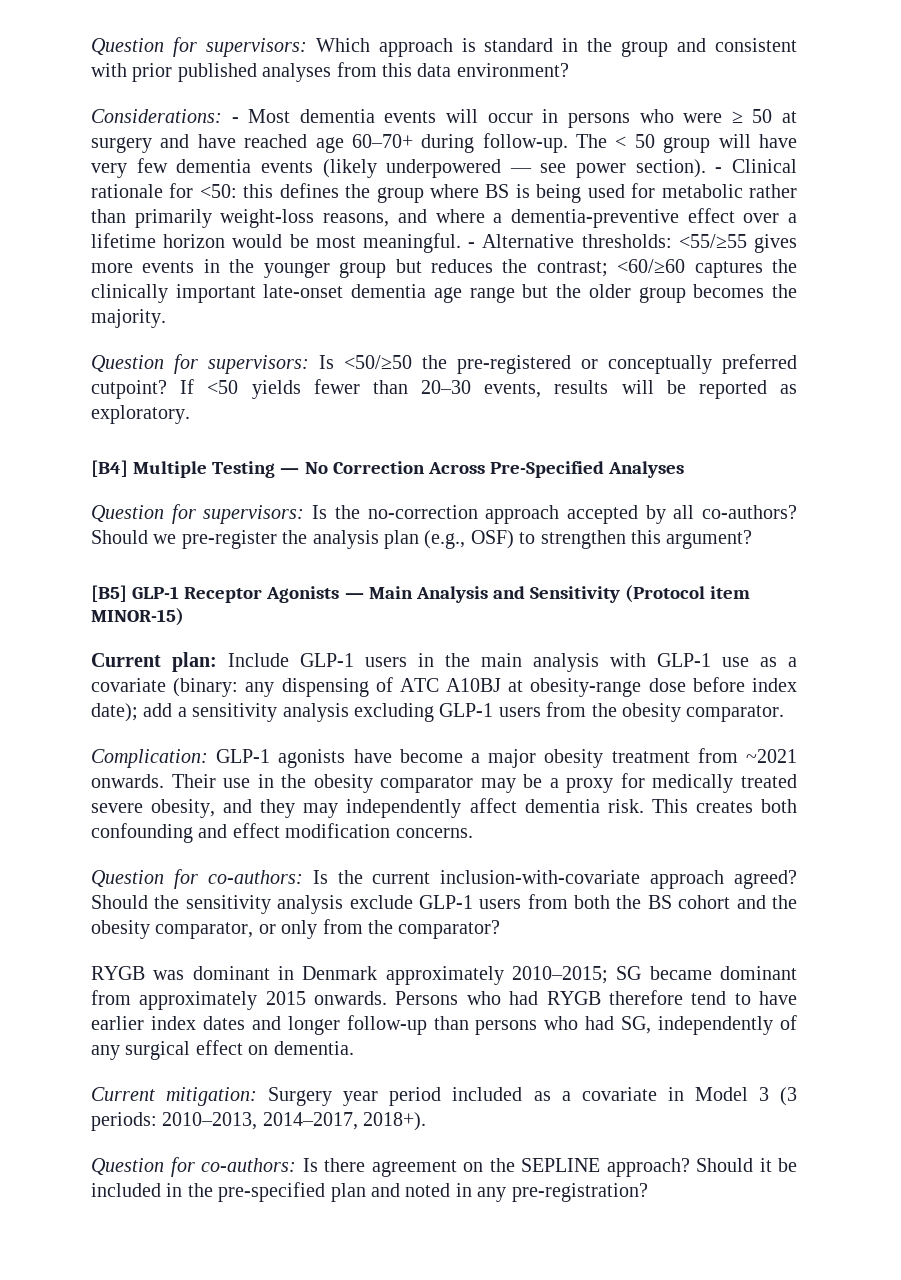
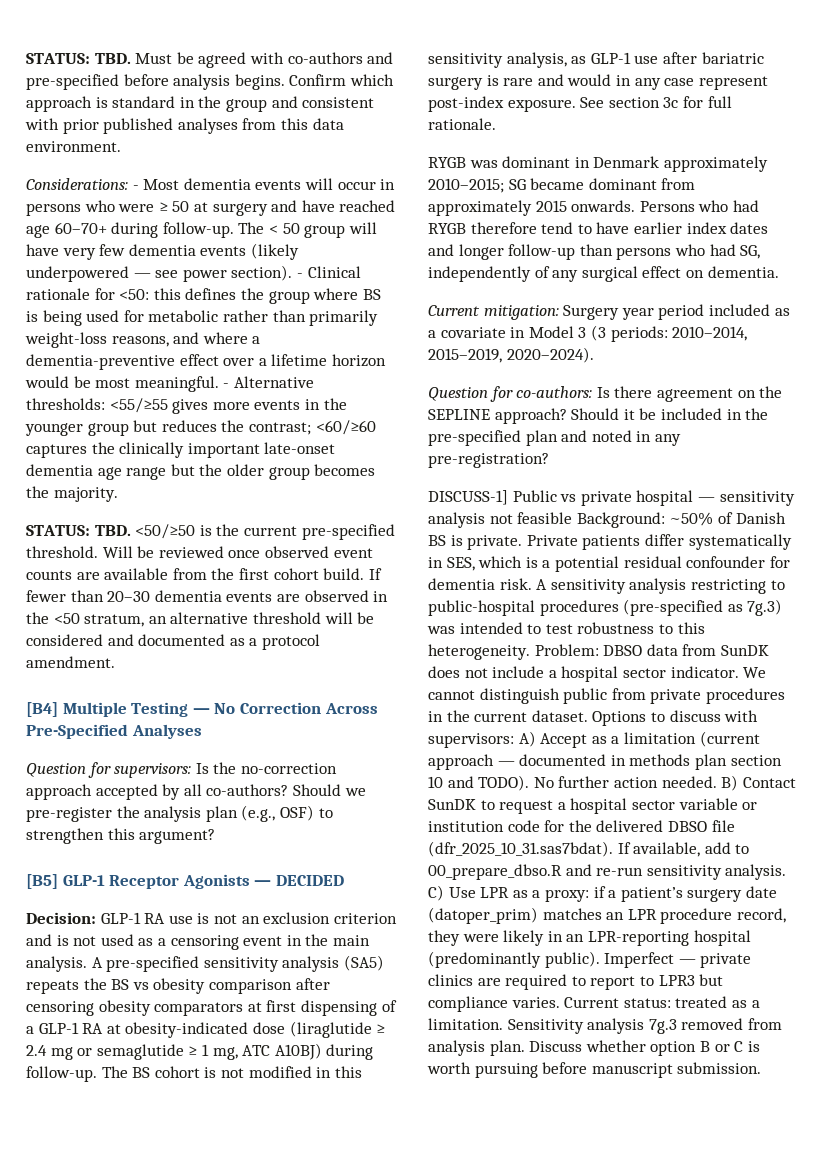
[91,37,370,57] Question for supervisors: Which -> [26,52,394,68] [26,74,394,90] STATUS: TBD. Must be agreed with co-authors and pre-specified before analysis begins. Confirm which
[456,63,569,77] environment? -> [26,141,121,152] environment.
[91,354,797,374] [91,379,797,399] [91,405,190,424] Question for supervisors: Is <50/≥50 the pre-registered or conceptually preferred cutpoint? If <50 yields fewer than 20–30 events, results will be reported as exploratory. -> [26,524,395,540] [26,546,373,558] [26,568,382,580] [26,590,389,602] [26,612,375,627] [26,634,320,650] [26,656,115,668] STATUS: TBD. <50/≥50 is the current pre-specified threshold. Will be reviewed once observed event counts are available from the first cohort build. If fewer than 20–30 dementia events are observed in the <50 stratum, an alternative threshold will be considered and documented as a protocol amendment.
[368,585,751,603] [91,608,184,626] [91,652,797,672] [91,677,797,697] [91,702,785,722] [91,748,797,768] [91,773,798,793] [91,798,798,818] [91,823,473,843] [91,869,797,889] [91,894,797,914] [91,919,501,939] Main Analysis and Sensitivity (Protocol item MINOR-15) // Current plan: Include GLP-1 users in the main analysis with GLP-1 use as a covariate (binary: any dispensing of ATC A10BJ at obesity-range dose before index date); add a sensitivity analysis excluding GLP-1 users from the obesity comparator. // Complication: GLP-1 agonists have become a major obesity treatment from ~2021 onwards. Their use in the obesity comparator may be a proxy for medically treated severe obesity, and they may independently affect dementia risk. This creates both confounding and effect modification concerns. // Question for co-authors: Is the current inclusion-with-covariate approach agreed? Should the sensitivity analysis exclude GLP-1 users from both the BS cohort and the obesity comparator, or only from the comparator? -> [275,875,344,886] [26,912,397,924] [26,934,370,950] [26,955,384,972] [26,978,330,994] [26,1000,397,1016] [26,1021,386,1038] [26,1043,374,1060] [26,1066,362,1082] [428,52,764,68] [428,74,768,90] [428,96,732,112] [428,118,496,130] DECIDED // Decision: GLP-1 RA use is not an exclusion criterion and is not used as a censoring event in the main analysis. A pre-specified sensitivity analysis (SA5) repeats the BS vs obesity comparison after censoring obesity comparators at first dispensing of a GLP-1 RA at obesity-indicated dose (liraglutide ≥ 2.4 mg or semaglutide ≥ 1 mg, ATC A10BJ) during follow-up. The BS cohort is not modified in this sensitivity analysis, as GLP-1 use after bariatric surgery is rare and would in any case represent post-index exposure. See section 3c for full rationale.
[162,1112,427,1131] 2010–2013, 2014–2017, 2018+). -> [672,326,748,341] [428,347,594,363] 2010–2014, 2015–2019, 2020–2024).
(648, 1192) none -> [428,490,795,506] [428,512,786,528] [428,534,792,550] [428,556,790,572] [428,578,785,594] [428,599,783,616] [427,622,705,634] [428,644,769,660] [428,666,767,682] [428,688,785,704] [428,710,759,726] [428,731,760,748] [428,754,782,770] [428,775,796,791] [428,798,758,814] [428,820,735,832] [428,841,750,857] [428,864,787,880] [428,885,777,902] [428,907,786,924] [428,930,751,946] [428,951,752,968] [428,974,724,990] [428,996,760,1012] [428,1018,782,1034] [428,1040,760,1056] [427,1062,762,1078] // DISCUSS-1] Public vs private hospital — sensitivity analysis not feasible Background: ~50% of Danish BS is private. Private patients differ systematically in SES, which is a potential residual confounder for dementia risk. A sensitivity analysis restricting to public-hospital procedures (pre-specified as 7g.3) was intended to test robustness to this heterogeneity. Problem: DBSO data from SunDK does not include a hospital sector indicator. We cannot distinguish public from private procedures in the current dataset. Options to discuss with supervisors: A) Accept as a limitation (current approach — documented in methods plan section 10 and TODO). No further action needed. B) Contact SunDK to request a hospital sector variable or institution code for the delivered DBSO file (dfr_2025_10_31.sas7bdat). If available, add to 00_prepare_dbso.R and re-run sensitivity analysis. C) Use LPR as a proxy: if a patient’s surgery date (datoper_prim) matches an LPR procedure record, they were likely in an LPR-reporting hospital (predominantly public). Imperfect — private clinics are required to report to LPR3 but compliance varies. Current status: treated as a limitation. Sensitivity analysis 7g.3 removed from analysis plan. Discuss whether option B or C is worth pursuing before manuscript submission.

